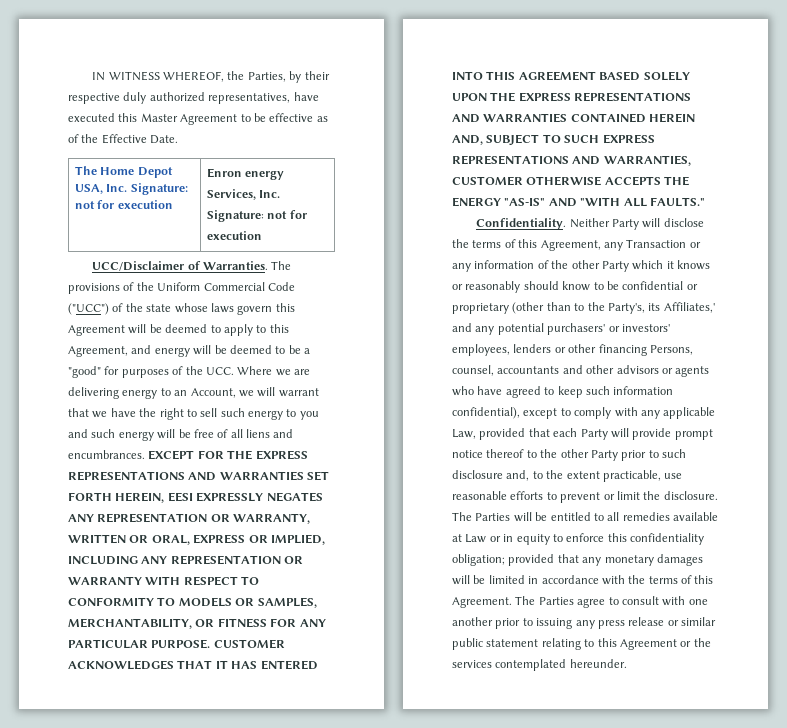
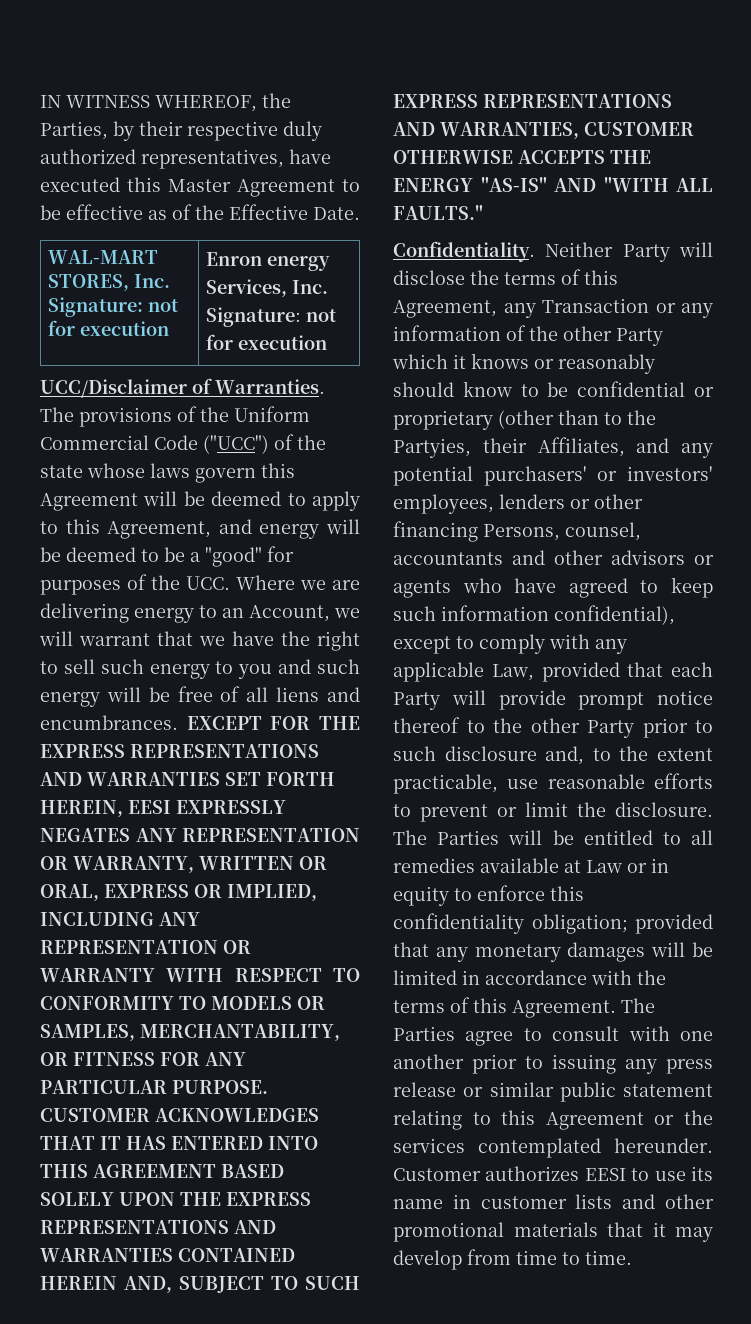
[75,166,173,178] [75,184,104,194] The Home Depot USA, -> [48,250,159,264] [48,274,130,291] WAL-MART STORES,
[607,302,715,314] Party's, its Affiliates,' -> [393,437,625,458] Partyies, their Affiliates,
(627, 663) none -> [393,1166,713,1181] [393,1194,714,1209] [393,1222,713,1242] [393,1249,632,1270] Customer authorizes EESI to use its name in customer lists and other promotional materials that it may develop from time to time.

